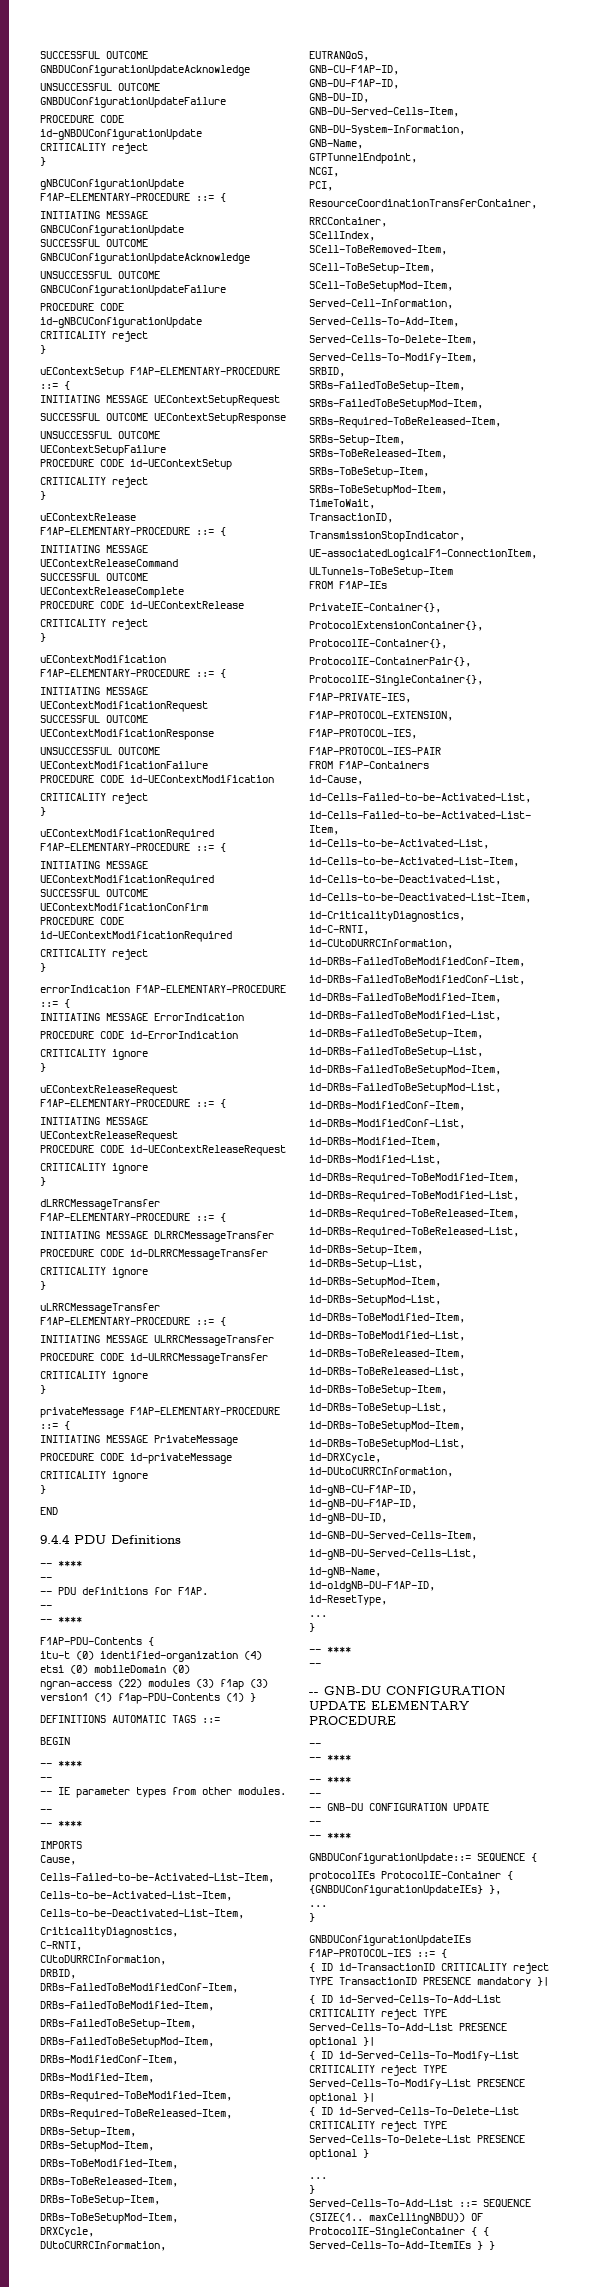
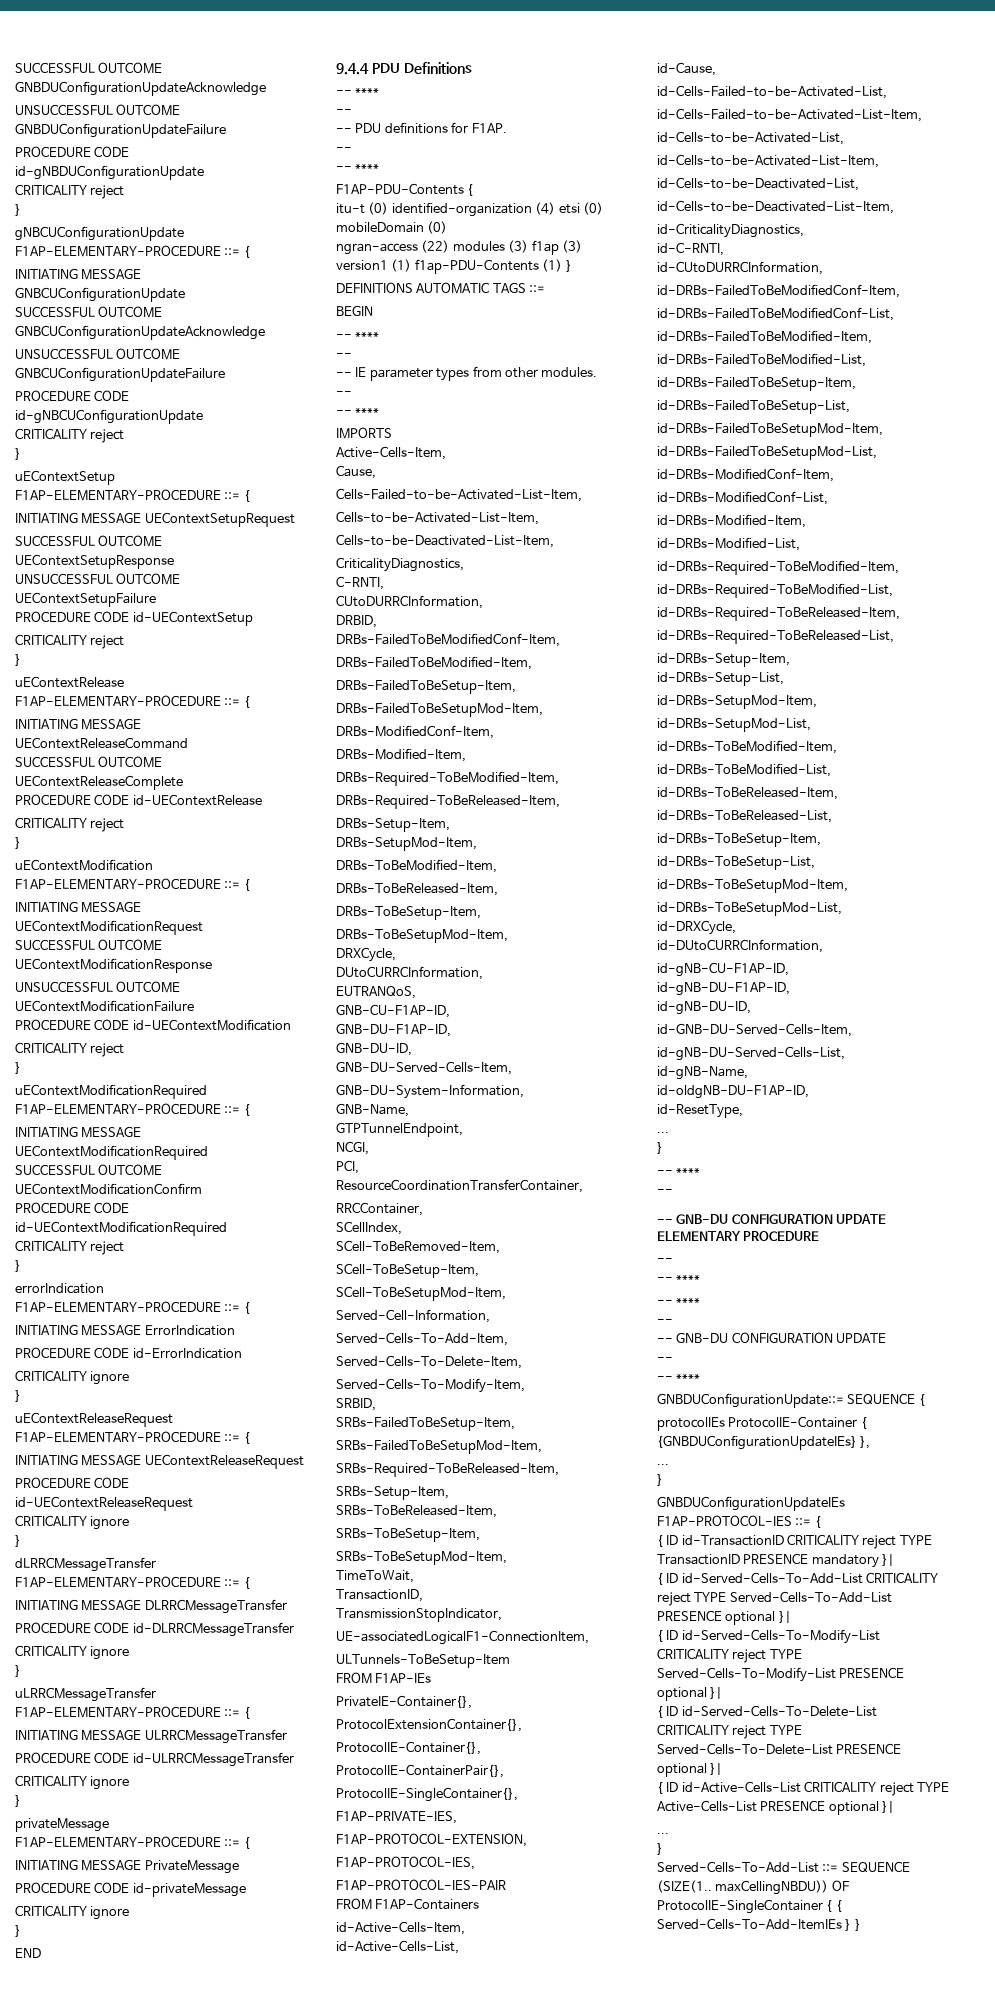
(82, 1845) none -> [336,446,446,460] // Active-Cells-Item,
(429, 765) none -> [336,1921,465,1935] [336,1940,459,1954] // id-Active-Cells-Item, // id-Active-Cells-List,
[363,2149,369,2158] } -> [710,1763,723,1775] [657,1781,949,1796] [657,1800,895,1815] }| // { ID id-Active-Cells-List CRITICALITY reject TYPE Active-Cells-List PRESENCE optional }|

